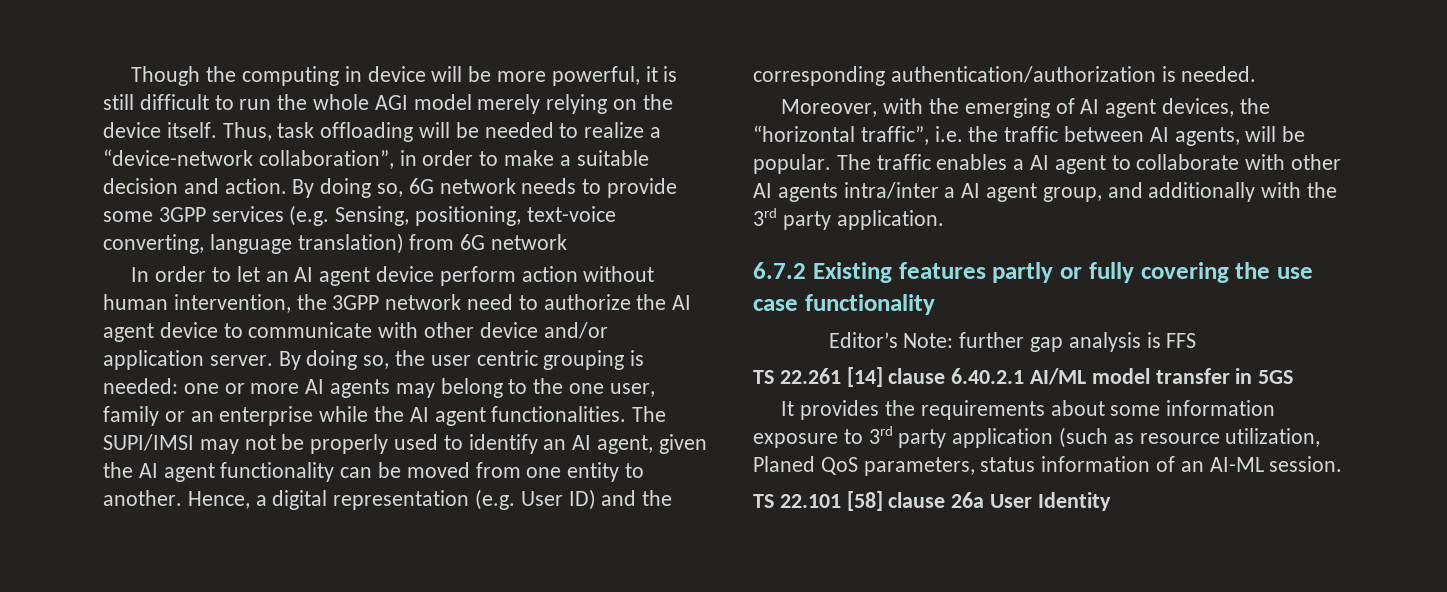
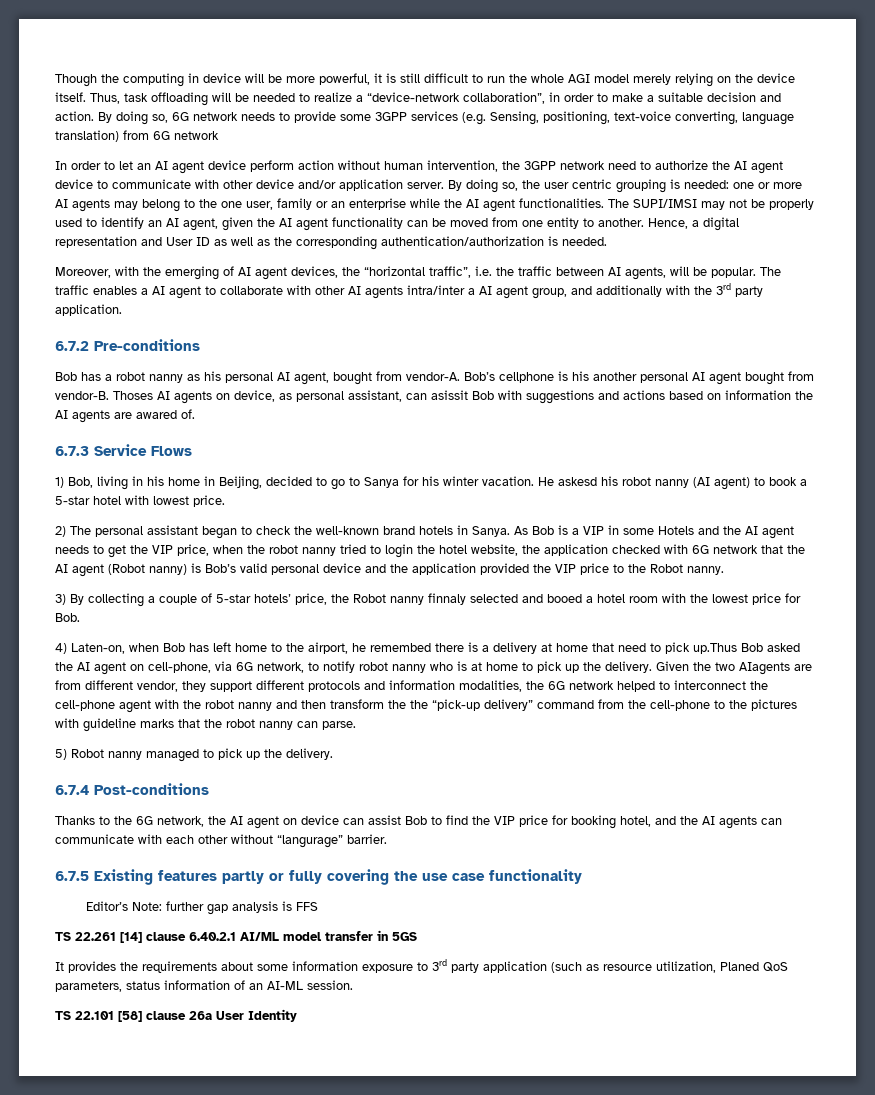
[475,489,637,510] (e.g. User ID) and -> [141,237,270,246] and User ID as well as
(806, 270) none -> [94,339,200,351] [55,371,814,385] [55,390,813,404] [55,409,195,423] [55,444,192,456] [55,476,807,490] [55,495,225,507] [55,525,794,539] [55,544,805,558] [55,563,724,577] [55,593,801,607] [55,613,80,622] [55,642,800,654] [55,661,812,675] [55,680,768,692] [55,699,797,713] [55,718,356,732] [55,748,333,762] [55,783,209,795] [55,815,782,829] [55,834,387,848] [55,871,89,881] Pre-conditions // Bob has a robot nanny as his personal AI agent, bought from vendor-A. Bob’s cellphone is his another personal AI agent bought from vendor-B. Thoses AI agents on device, as personal assistant, can asissit Bob with suggestions and actions based on information the AI agents are awared of. // 6.7.3 Service Flows // 1) Bob, living in his home in Beijing, decided to go to Sanya for his winter vacation. He askesd his robot nanny (AI agent) to book a 5-star hotel with lowest price. // 2) The personal assistant began to check the well-known brand hotels in Sanya. As Bob is a VIP in some Hotels and the AI agent needs to get the VIP price, when the robot nanny tried to login the hotel website, the application checked with 6G network that the AI agent (Robot nanny) is Bob’s valid personal device and the application provided the VIP price to the Robot nanny. // 3) By collecting a couple of 5-star hotels’ price, the Robot nanny finnaly selected and booed a hotel room with the lowest price for Bob. // 4) Laten-on, when Bob has left home to the airport, he remembed there is a delivery at home that need to pick up.Thus Bob asked the AI agent on cell-phone, via 6G network, to notify robot nanny who is at home to pick up the delivery. Given the two AIagents are from different vendor, they support different protocols and information modalities, the 6G network helped to interconnect the cell-phone agent with the robot nanny and then transform the the “pick-up delivery” command from the cell-phone to the pictures with guideline marks that the robot nanny can parse. // 5) Robot nanny managed to pick up the delivery. // 6.7.4 Post-conditions // Thanks to the 6G network, the AI agent on device can assist Bob to find the VIP price for booking hotel, and the AI agents can communicate with each other without “langurage” barrier. // 6.7.5

